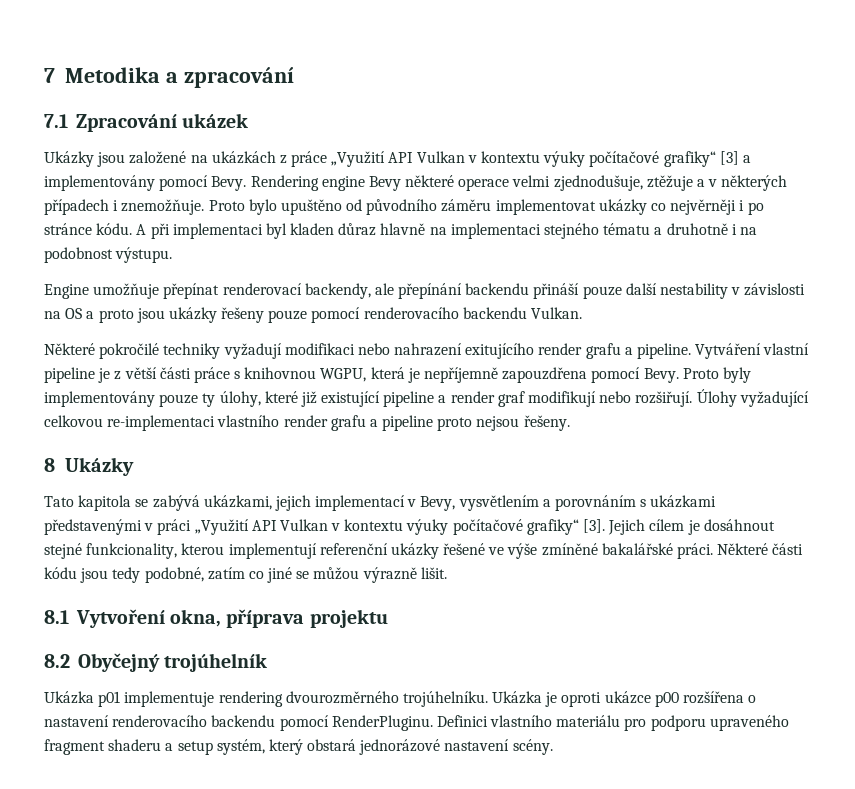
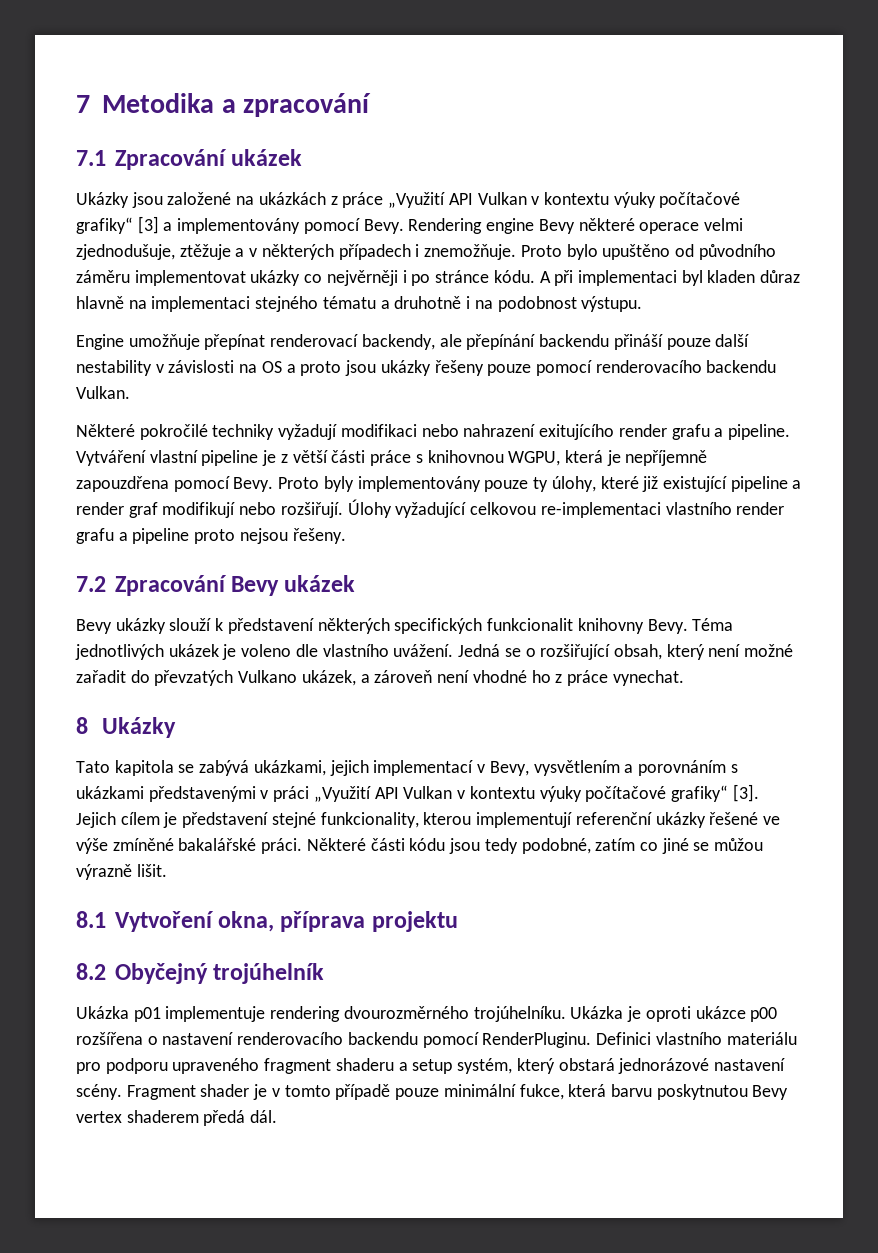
(570, 423) none -> [76,575,356,596] [76,618,734,634] [75,644,794,660] [76,670,684,686] // 7.2 Zpracování Bevy ukázek // Bevy ukázky slouží k představení některých specifických funkcionalit knihovny Bevy. Téma jednotlivých ukázek je voleno dle vlastního uvážení. Jedná se o rozšiřující obsah, který není možné zařadit do převzatých Vulkano ukázek, a zároveň není vhodné ho z práce vynechat.
[703,519,775,531] dosáhnout -> [182,812,269,828] představení
(553, 747) none -> [126,1084,789,1100] [76,1110,278,1126] Fragment shader je v tomto případě pouze minimální fukce, která barvu poskytnutou Bevy vertex shaderem předá dál.

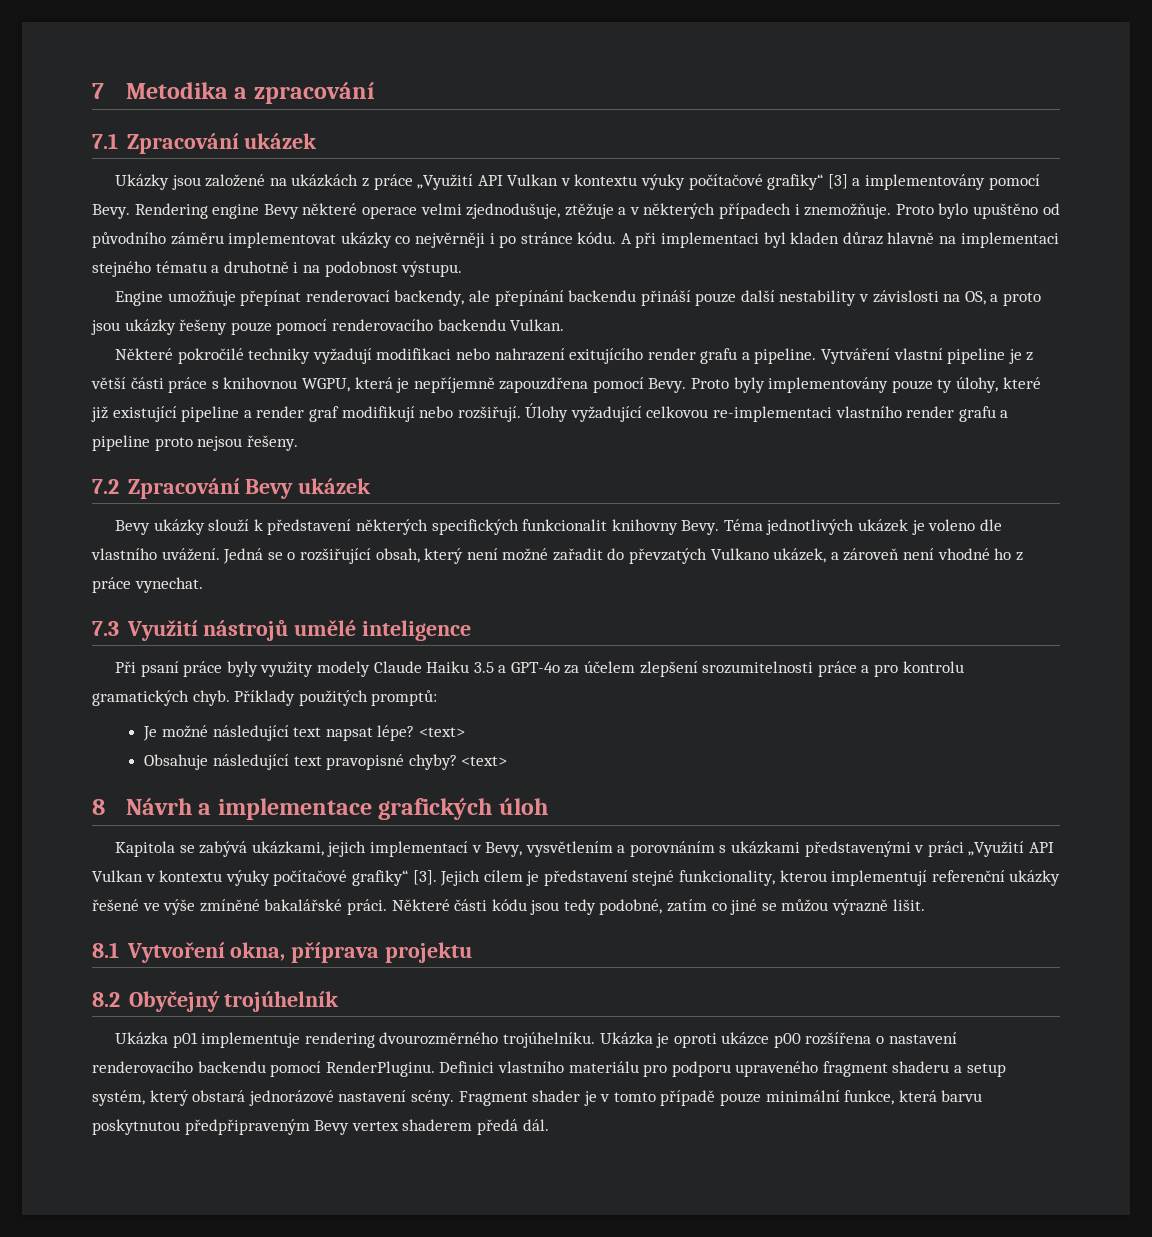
[261,361,282,373] OS -> [964,291,986,305] OS,
[76,717,177,738] [76,760,174,776] 8 Ukázky // Tato kapitola -> [92,619,471,641] [114,661,964,677] [92,690,438,706] [143,725,465,741] [144,754,508,770] [92,798,548,820] [114,841,175,857] 7.3 Využití nástrojů umělé inteligence // Při psaní práce byly využity modely Claude Haiku 3.5 a GPT-4o za účelem zlepšení srozumitelnosti práce a pro kontrolu gramatických chyb. Příklady použitých promptů: // Je možné následující text napsat lépe? <text> // Obsahuje následující text pravopisné chyby? <text> // 8 Návrh a implementace grafických úloh // Kapitola
[519,1084,564,1100] fukce, -> [844,1090,895,1105] funkce,
(748, 1092) none -> [184,1119,310,1135] předpřipraveným

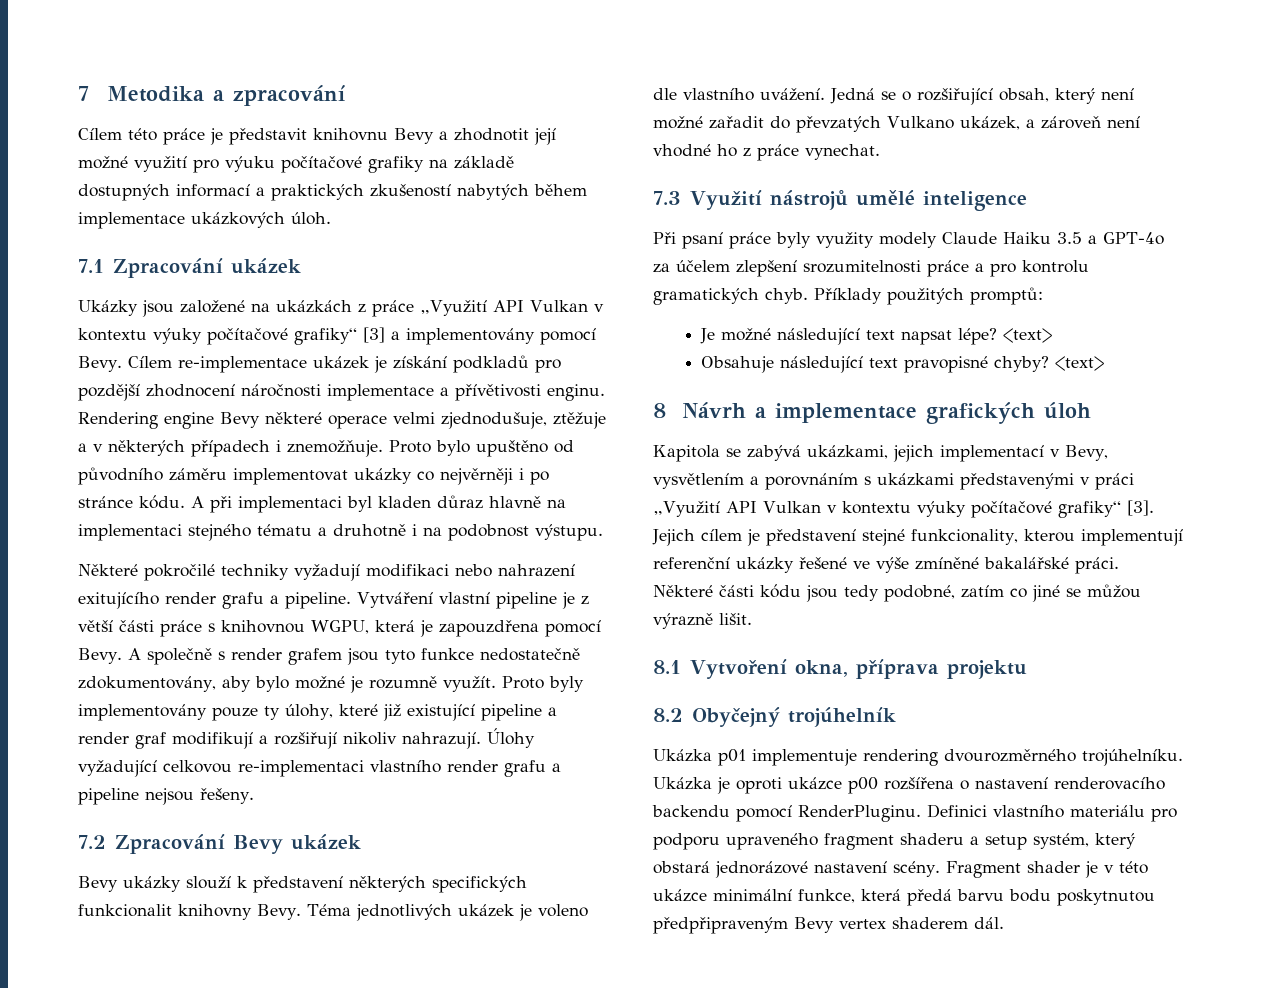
(375, 93) none -> [78,128,556,145] [78,156,514,173] [78,184,587,201] [78,212,331,229] // Cílem této práce je představit knihovnu Bevy a zhodnotit její možné využití pro výuku počítačové grafiky na základě dostupných informací a praktických zkušeností nabytých během implementace ukázkových úloh.
(130, 211) none -> [127,355,561,373] [78,384,605,401] Cílem re-implementace ukázek je získání podkladů pro pozdější zhodnocení náročnosti implementace a přívětivosti enginu.
[114,290,1042,306] [91,319,565,335] // Engine umožňuje přepínat renderovací backendy, ale přepínání backendu přináší pouze další nestability v závislosti na OS, a proto jsou ukázky řešeny pouze pomocí renderovacího backendu Vulkan. -> (603, 532) none
[413,377,495,393] nepříjemně -> (433, 628) none
(687, 385) none -> [127,648,580,665] [78,676,496,693] A společně s render grafem jsou tyto funkce nedostatečně zdokumentovány, aby bylo možné je rozumně využít.
[419,406,521,422] nebo rozšiřují. -> [259,732,481,749] a rozšiřují nikoliv nahrazují.
[154,437,193,451] proto -> (139, 796) none
[613,1090,983,1106] tomto případě pouze minimální funkce, která barvu -> [1118,861,1148,874] [653,889,1051,906] této ukázce minimální funkce, která předá barvu bodu
[476,1119,518,1135] předá -> (968, 923) none

